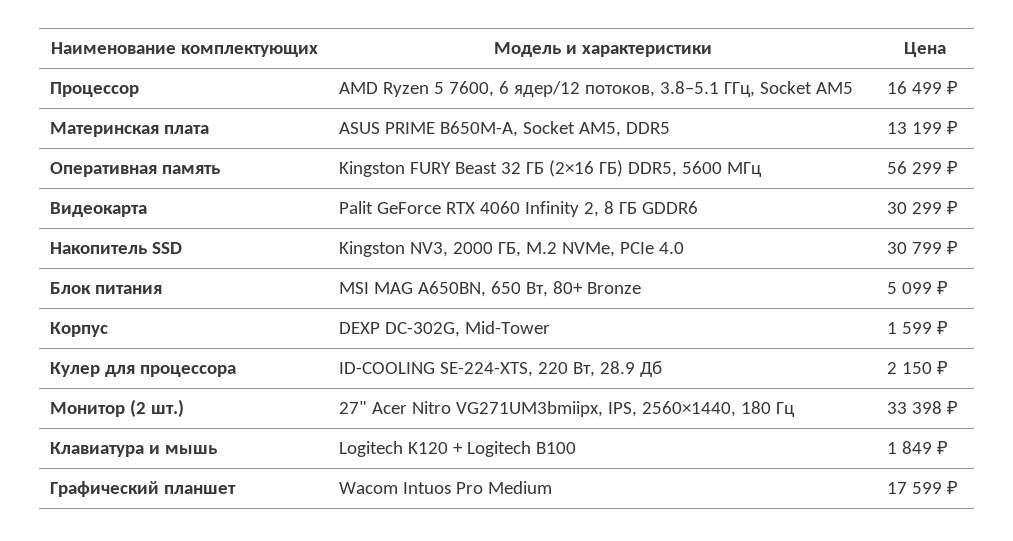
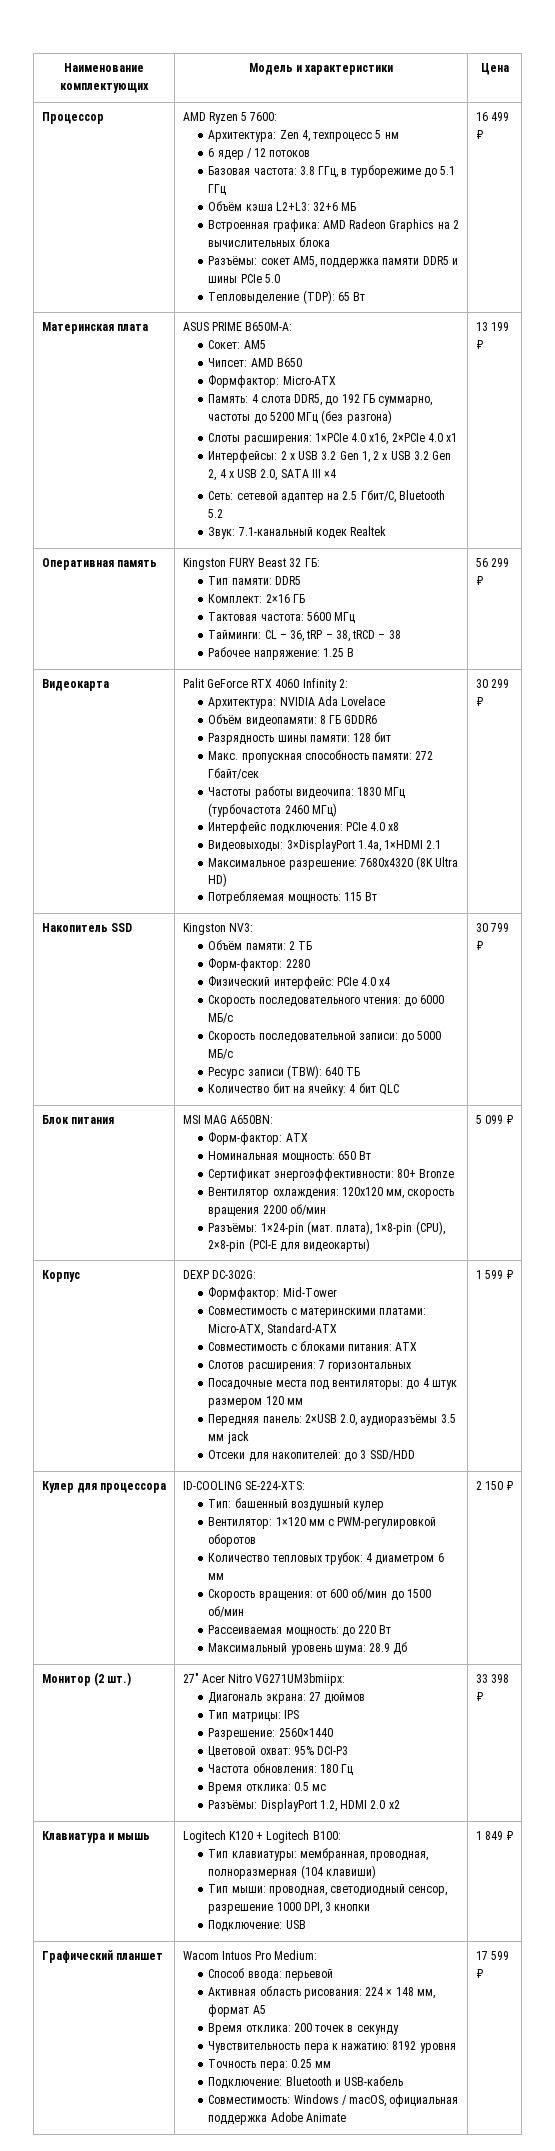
[448,81,853,97] 7600, 6 ядер/12 потоков, 3.8–5.1 ГГц, Socket AM5 -> [250,112,278,121] [208,130,399,142] [208,148,311,160] [208,165,456,178] [208,184,227,196] [208,201,357,211] [208,219,459,232] [208,237,330,247] [208,256,458,268] [208,274,280,283] [208,290,366,304] 7600: // Архитектура: Zen 4, техпроцесс 5 нм // 6 ядер / 12 потоков // Базовая частота: 3.8 ГГц, в турборежиме до 5.1 ГГц // Объём кэша L2+L3: 32+6 МБ // Встроенная графика: AMD Radeon Graphics на 2 вычислительных блока // Разъёмы: сокет AM5, поддержка памяти DDR5 и шины PCIe 5.0 // Тепловыделение (TDP): 65 Вт
[439,121,670,137] B650M-A, Socket AM5, DDR5 -> [245,322,293,331] [208,340,266,349] [208,358,302,367] [208,375,336,388] [208,394,433,406] [208,410,392,424] [208,433,458,445] [208,450,452,463] [208,469,337,481] [208,490,445,503] [208,509,224,518] [208,526,387,539] B650M-A: // Сокет: AM5 // Чипсет: AMD B650 // Формфактор: Micro-ATX // Память: 4 слота DDR5, до 192 ГБ суммарно, частоты до 5200 МГц (без разгона) // Слоты расширения: 1×PCIe 4.0 x16, 2×PCIe 4.0 x1 // Интерфейсы: 2 x USB 3.2 Gen 1, 2 x USB 3.2 Gen 2, 4 x USB 2.0, SATA III ×4 // Сеть: сетевой адаптер на 2.5 Гбит/С, Bluetooth 5.2 // Звук: 7.1-канальный кодек Realtek
[525,160,762,177] ГБ (2×16 ГБ) DDR5, 5600 МГц -> [304,558,320,567] [208,576,301,585] [208,594,305,603] [208,612,356,624] [208,630,401,642] [208,647,355,660] ГБ: // Тип памяти: DDR5 // Комплект: 2×16 ГБ // Тактовая частота: 5600 МГц // Тайминги: CL – 36, tRP – 38, tRCD – 38 // Рабочее напряжение: 1.25 В
[583,201,698,217] 2, 8 ГБ GDDR6 -> [338,679,348,688] [208,696,386,709] [208,714,378,727] [208,732,392,745] [208,750,434,763] [208,768,260,779] [208,786,406,799] [208,803,337,817] [208,821,400,834] [208,839,442,852] [208,856,459,870] [208,873,228,887] [208,891,378,904] 2: // Архитектура: NVIDIA Ada Lovelace // Объём видеопамяти: 8 ГБ GDDR6 // Разрядность шины памяти: 128 бит // Макс. пропускная способность памяти: 272 Гбайт/сек // Частоты работы видеочипа: 1830 МГц (турбочастота 2460 МГц) // Интерфейс подключения: PCIe 4.0 x8 // Видеовыходы: 3×DisplayPort 1.4a, 1×HDMI 2.1 // Максимальное разрешение: 7680x4320 (8K Ultra HD) // Потребляемая мощность: 115 Вт
[409,242,684,257] NV3, 2000 ГБ, M.2 NVMe, PCIe 4.0 -> [228,923,253,932] [208,940,313,950] [208,958,310,971] [208,976,391,989] [208,995,445,1007] [208,1013,234,1023] [208,1031,442,1043] [208,1049,234,1059] [208,1065,361,1079] [208,1083,399,1096] NV3: // Объём памяти: 2 ТБ // Форм-фактор: 2280 // Физический интерфейс: PCIe 4.0 x4 // Скорость последовательного чтения: до 6000 МБ/с // Скорость последовательной записи: до 5000 МБ/с // Ресурс записи (TBW): 640 ТБ // Количество бит на ячейку: 4 бит QLC
[417,281,641,297] A650BN, 650 Вт, 80+ Bronze -> [230,1115,274,1124] [208,1132,308,1145] [208,1151,372,1163] [208,1168,455,1181] [208,1187,455,1199] [208,1204,326,1217] [208,1221,445,1235] [208,1238,371,1252] A650BN: // Форм-фактор: ATX // Номинальная мощность: 650 Вт // Сертификат энергоэффективности: 80+ Bronze // Вентилятор охлаждения: 120x120 мм, скорость вращения 2200 об/мин // Разъёмы: 1×24-pin (мат. плата), 1×8-pin (CPU), 2×8-pin (PCI-E для видеокарты)
[384,322,460,337] DC-302G, -> [211,1270,256,1279] [208,1287,280,1300] DC-302G: // Формфактор:
(550, 327) none -> [208,1306,427,1318] [208,1323,337,1336] [208,1341,418,1351] [208,1360,412,1372] [208,1378,457,1390] [208,1396,303,1408] [208,1414,456,1426] [208,1431,249,1444] [208,1450,415,1462] // Совместимость с материнскими платами: Micro-ATX, Standard-ATX // Совместимость с блоками питания: ATX // Слотов расширения: 7 горизонтальных // Посадочные места под вентиляторы: до 4 штук размером 120 мм // Передняя панель: 2×USB 2.0, аудиоразъёмы 3.5 мм jack // Отсеки для накопителей: до 3 SSD/HDD
[439,362,595,377] SE-224-XTS, 220 Вт, -> [244,1481,305,1490] [208,1498,385,1511] [208,1517,437,1529] [208,1534,257,1547] [208,1552,444,1565] [208,1573,225,1580] [208,1588,431,1601] [208,1606,245,1617] [208,1625,392,1637] [208,1643,366,1655] SE-224-XTS: // Тип: башенный воздушный кулер // Вентилятор: 1×120 мм с PWM-регулировкой оборотов // Количество тепловых трубок: 4 диаметром 6 мм // Скорость вращения: от 600 об/мин до 1500 об/мин // Рассеиваемая мощность: до 220 Вт // Максимальный уровень шума:
[455,401,795,417] VG271UM3bmiipx, IPS, 2560×1440, 180 Гц -> [255,1673,346,1686] [208,1692,366,1704] [208,1710,299,1722] [208,1728,333,1740] [208,1746,349,1757] [208,1763,354,1776] [208,1782,327,1794] [208,1799,400,1812] VG271UM3bmiipx: // Диагональ экрана: 27 дюймов // Тип матрицы: IPS // Разрешение: 2560×1440 // Цветовой охват: 95% DCI-P3 // Частота обновления: 180 Гц // Время отклика: 0.5 мс // Разъёмы: DisplayPort 1.2, HDMI 2.0 x2
[535,442,576,454] B100 -> [312,1831,341,1840] [208,1848,429,1861] [208,1865,376,1879] [208,1884,448,1896] [208,1902,371,1914] [208,1920,306,1932] B100: // Тип клавиатуры: мембранная, проводная, полноразмерная (104 клавиши) // Тип мыши: проводная, светодиодный сенсор, разрешение 1000 DPI, 3 кнопки // Подключение: USB
[487,481,552,494] Medium -> [274,1950,318,1960] [208,1968,333,1981] [208,1986,435,1999] [208,2004,266,2017] [208,2023,399,2035] [208,2041,456,2053] [208,2059,332,2071] [208,2076,404,2089] [208,2094,459,2107] [208,2112,346,2125] Medium: // Способ ввода: перьевой // Активная область рисования: 224 × 148 мм, формат A5 // Время отклика: 200 точек в секунду // Чувствительность пера к нажатию: 8192 уровня // Точность пера: 0.25 мм // Подключение: Bluetooth и USB-кабель // Совместимость: Windows / macOS, официальная поддержка Adobe Animate

